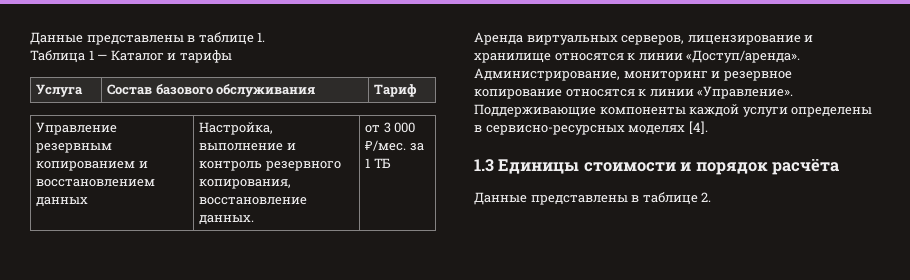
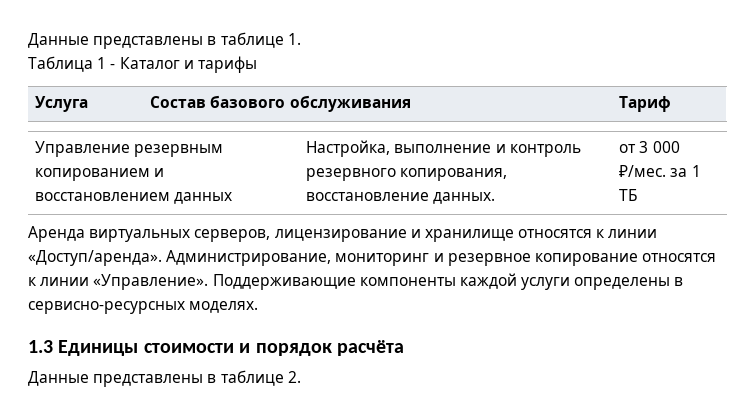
[97,54,108,60] — -> [110,64,116,69] -
[628,121,708,135] моделях [4]. -> [189,301,259,313] моделях.

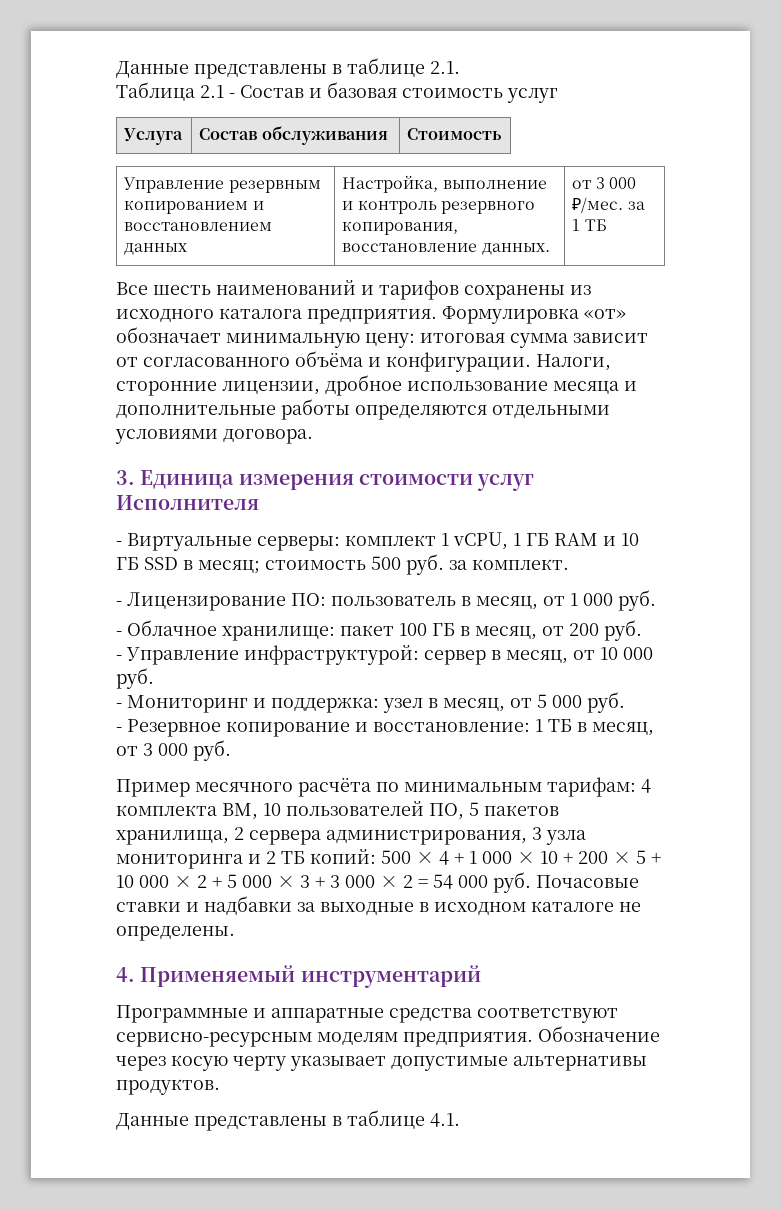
[28,32,301,49] Данные представлены в таблице 1. -> [116,58,460,79] Данные представлены в таблице 2.1.
[97,56,257,73] 1 - Каталог и тарифы -> [200,82,558,103] 2.1 - Состав и базовая стоимость услуг
[210,95,286,108] базового -> (258, 134) none
[619,96,672,112] Тариф -> [407,128,502,140] Стоимость
[28,226,658,242] [28,250,717,266] [28,273,684,290] [28,301,259,314] [28,340,404,356] [28,370,301,387] Аренда виртуальных серверов, лицензирование и хранилище относятся к линии «Доступ/аренда». Администрирование, мониторинг и резервное копирование относятся к линии «Управление». Поддерживающие компоненты каждой услуги определены в сервисно-ресурсных моделях. // 1.3 Единицы стоимости и порядок расчёта // Данные представлены в таблице 2. -> [116,280,591,300] [116,306,626,324] [116,327,648,348] [116,351,611,372] [116,375,637,396] [116,399,610,420] [115,429,313,444] [116,470,535,491] [116,495,259,510] [116,532,639,551] [116,554,569,575] [116,590,656,611] [116,620,642,641] [116,645,653,665] [116,668,154,689] [116,692,625,713] [116,719,654,737] [116,740,231,761] [116,777,651,797] [116,801,559,820] [116,827,586,845] [116,849,661,869] [116,872,639,893] [116,896,641,915] [116,926,235,941] [116,965,481,988] [116,1005,618,1023] [116,1026,660,1047] [116,1055,647,1071] [116,1079,220,1095] [116,1110,460,1131] Все шесть наименований и тарифов сохранены из исходного каталога предприятия. Формулировка «от» обозначает минимальную цену: итоговая сумма зависит от согласованного объёма и конфигурации. Налоги, сторонние лицензии, дробное использование месяца и дополнительные работы определяются отдельными условиями договора. // 3. Единица измерения стоимости услуг Исполнителя // - Виртуальные серверы: комплект 1 vCPU, 1 ГБ RAM и 10 ГБ SSD в месяц; стоимость 500 руб. за комплект. // - Лицензирование ПО: пользователь в месяц, от 1 000 руб. // - Облачное хранилище: пакет 100 ГБ в месяц, от 200 руб. // - Управление инфраструктурой: сервер в месяц, от 10 000 руб. // - Мониторинг и поддержка: узел в месяц, от 5 000 руб. // - Резервное копирование и восстановление: 1 ТБ в месяц, от 3 000 руб. // Пример месячного расчёта по минимальным тарифам: 4 комплекта ВМ, 10 пользователей ПО, 5 пакетов хранилища, 2 сервера администрирования, 3 узла мониторинга и 2 ТБ копий: 500 × 4 + 1 000 × 10 + 200 × 5 + 10 000 × 2 + 5 000 × 3 + 3 000 × 2 = 54 000 руб. Почасовые ставки и надбавки за выходные в исходном каталоге не определены. // 4. Применяемый инструментарий // Программные и аппаратные средства соответствуют сервисно-ресурсным моделям предприятия. Обозначение через косую черту указывает допустимые альтернативы продуктов. // Данные представлены в таблице 4.1.

